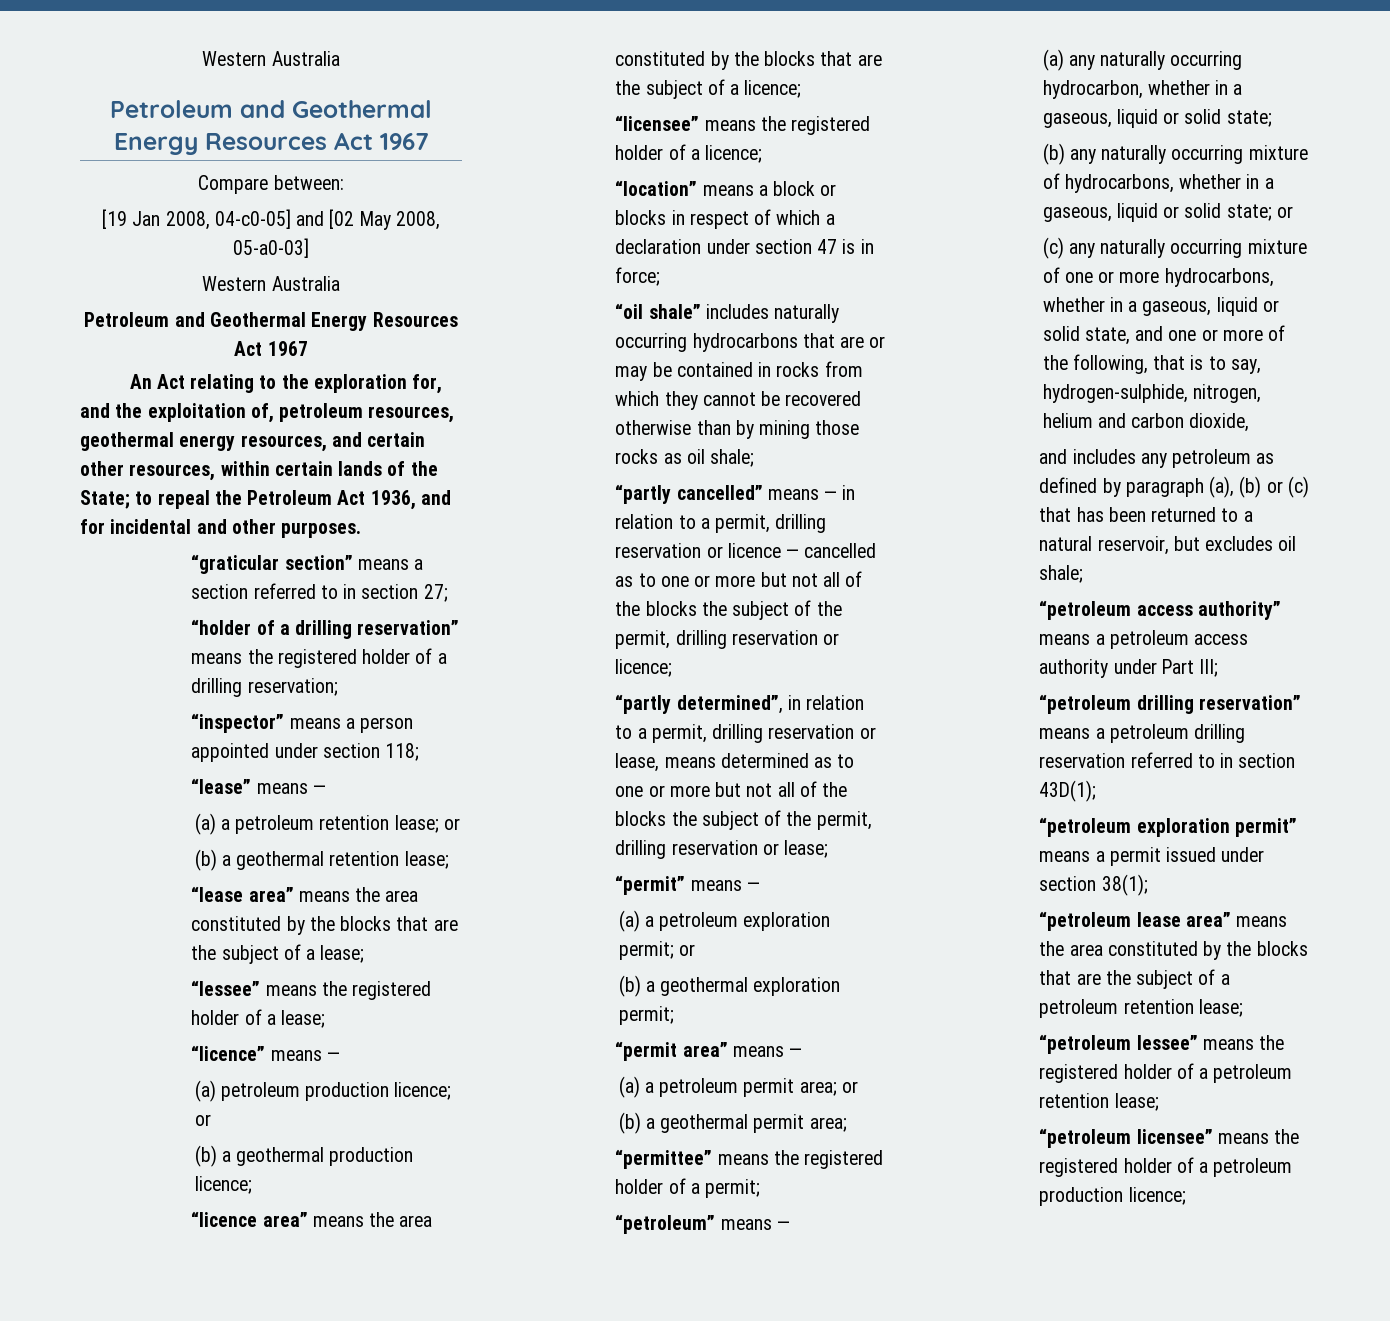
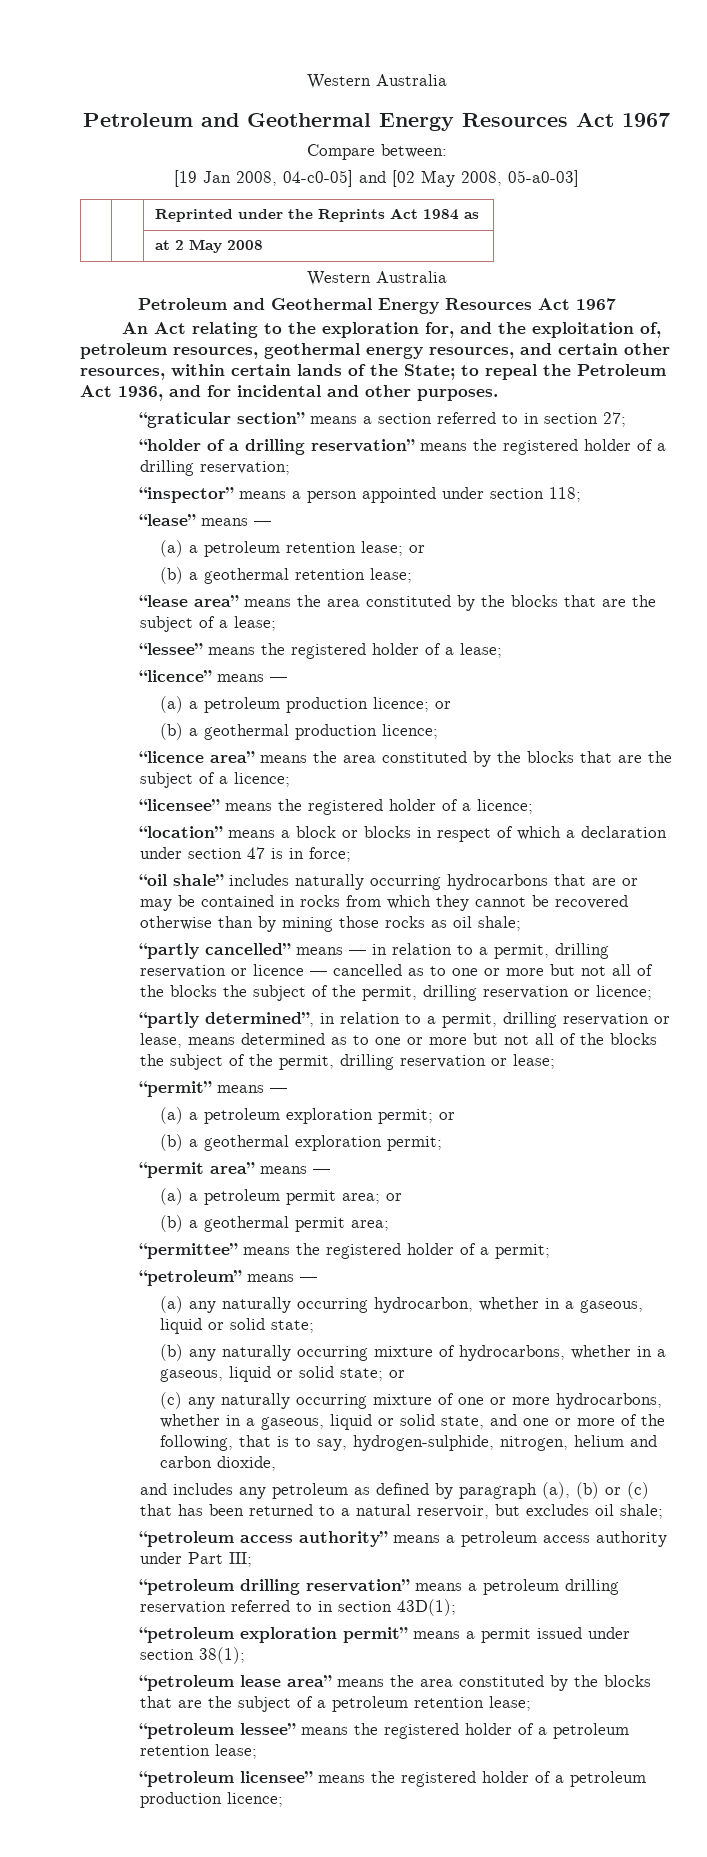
(309, 248) none -> [154,208,479,222] [154,239,263,253] // | | Reprinted under the Reprints Act 1984 as // | | at 2 May 2008
(216, 1091) none -> [188,701,198,709] a

